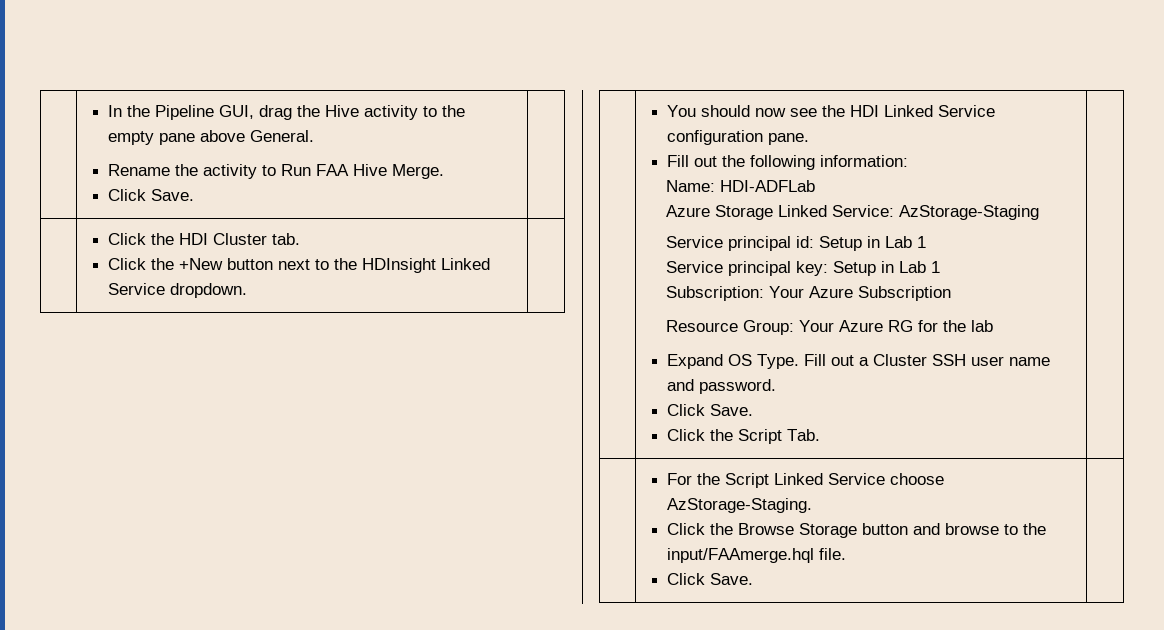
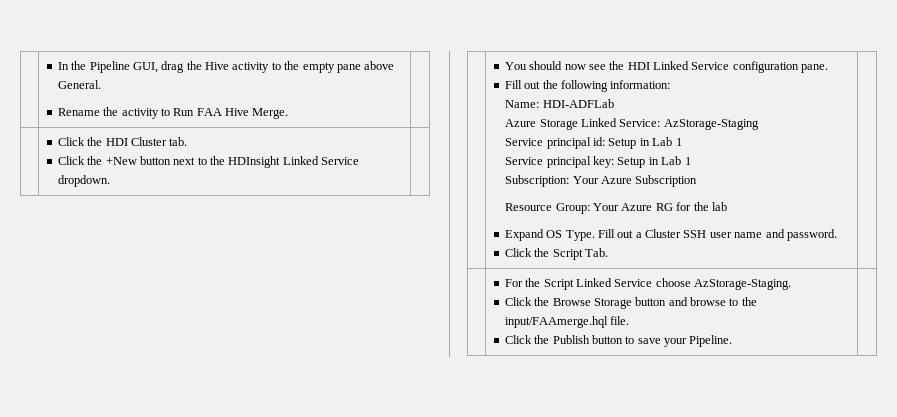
[108,189,195,201] // Click Save. -> (289, 113) none
[667,404,754,416] // Click Save. -> (837, 235) none
[710,573,754,585] Save. -> [534,335,733,347] the Publish button to save your Pipeline.

